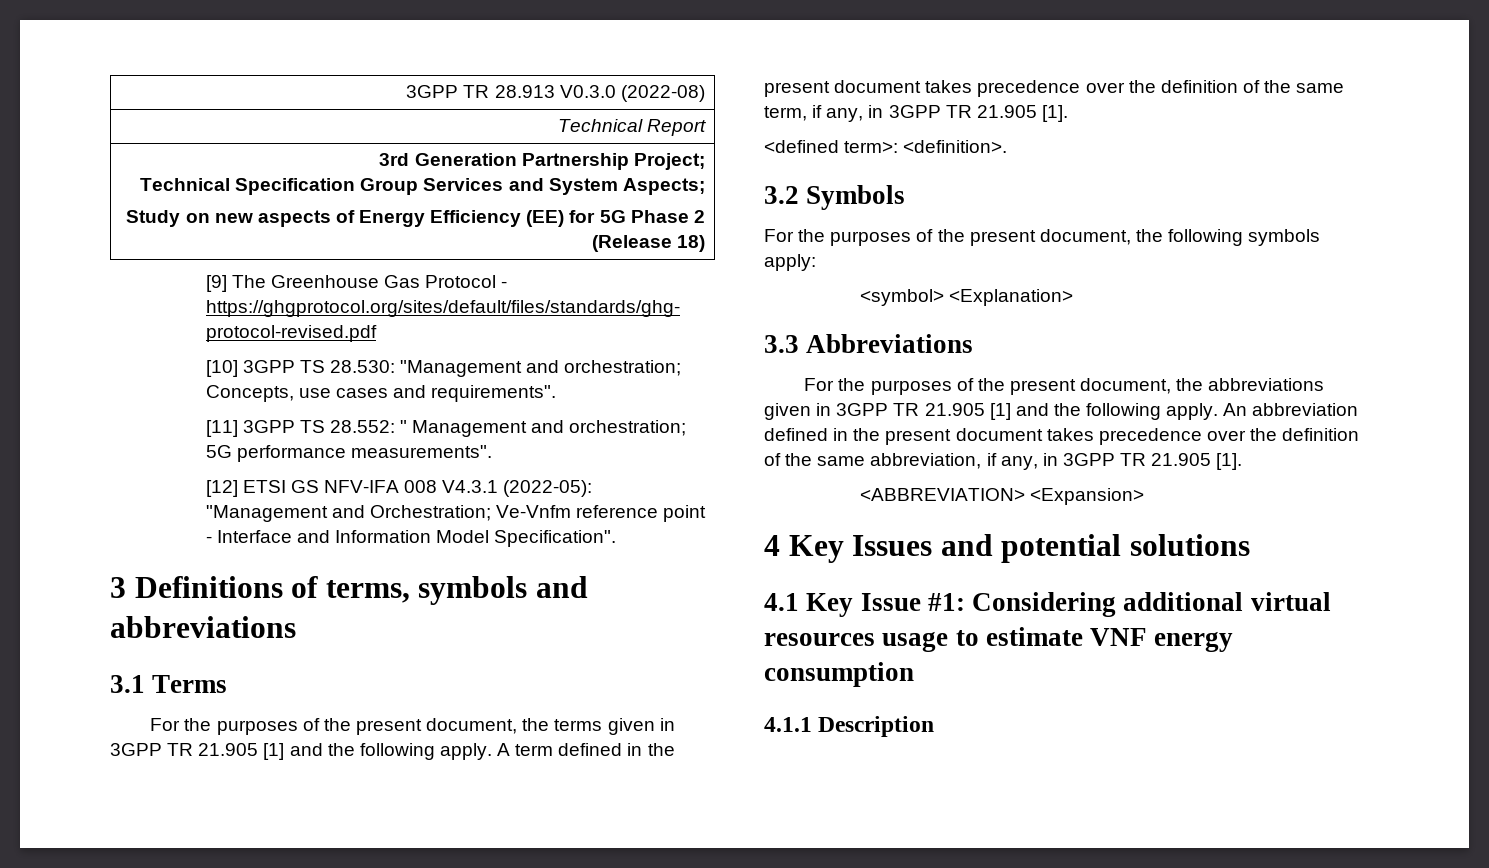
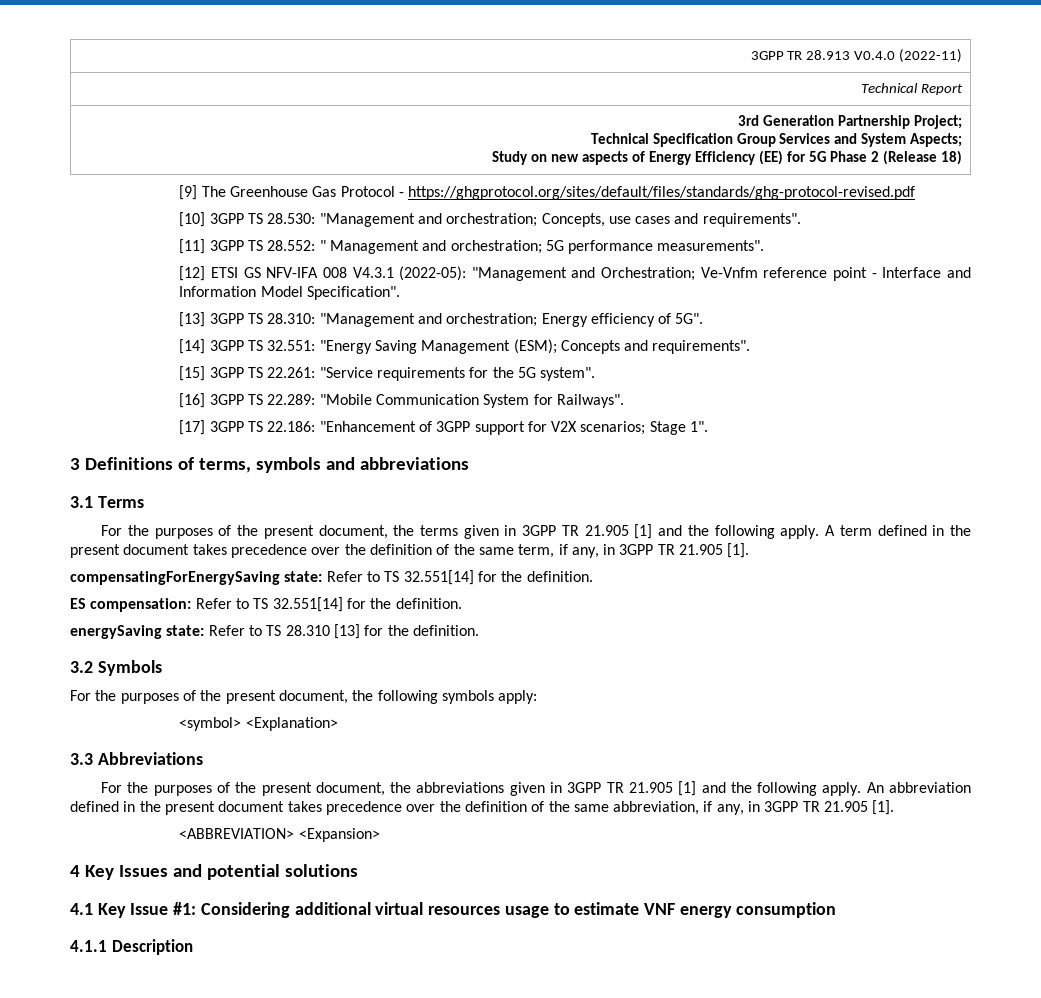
[559,85,705,102] V0.3.0 (2022-08) -> [854,49,963,63] V0.4.0 (2022-11)
(617, 538) none -> [179,312,704,327] [179,339,751,354] [179,366,596,381] [179,393,624,408] [179,420,709,435] // [13] 3GPP TS 28.310: "Management and orchestration; Energy efficiency of 5G". // [14] 3GPP TS 32.551: "Energy Saving Management (ESM); Concepts and requirements". // [15] 3GPP TS 22.261: "Service requirements for the 5G system". // [16] 3GPP TS 22.289: "Mobile Communication System for Railways". // [17] 3GPP TS 22.186: "Enhancement of 3GPP support for V2X scenarios; Stage 1".
[764,140,1008,153] <defined term>: <definition>. -> [70,570,593,585] [70,597,462,612] [70,624,479,639] compensatingForEnergySaving state: Refer to TS 32.551[14] for the definition. // ES compensation: Refer to TS 32.551[14] for the definition. // energySaving state: Refer to TS 28.310 [13] for the definition.

